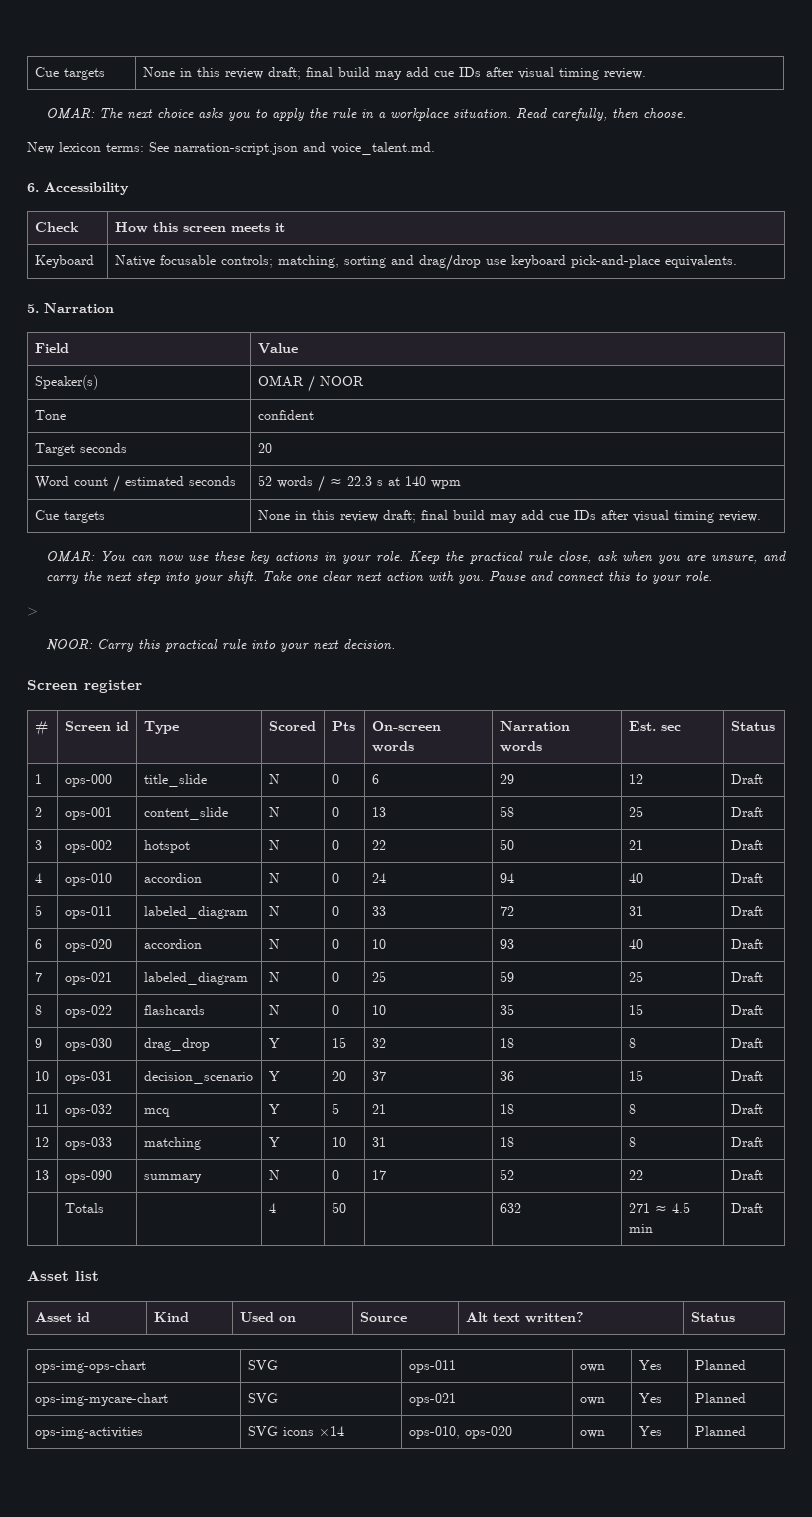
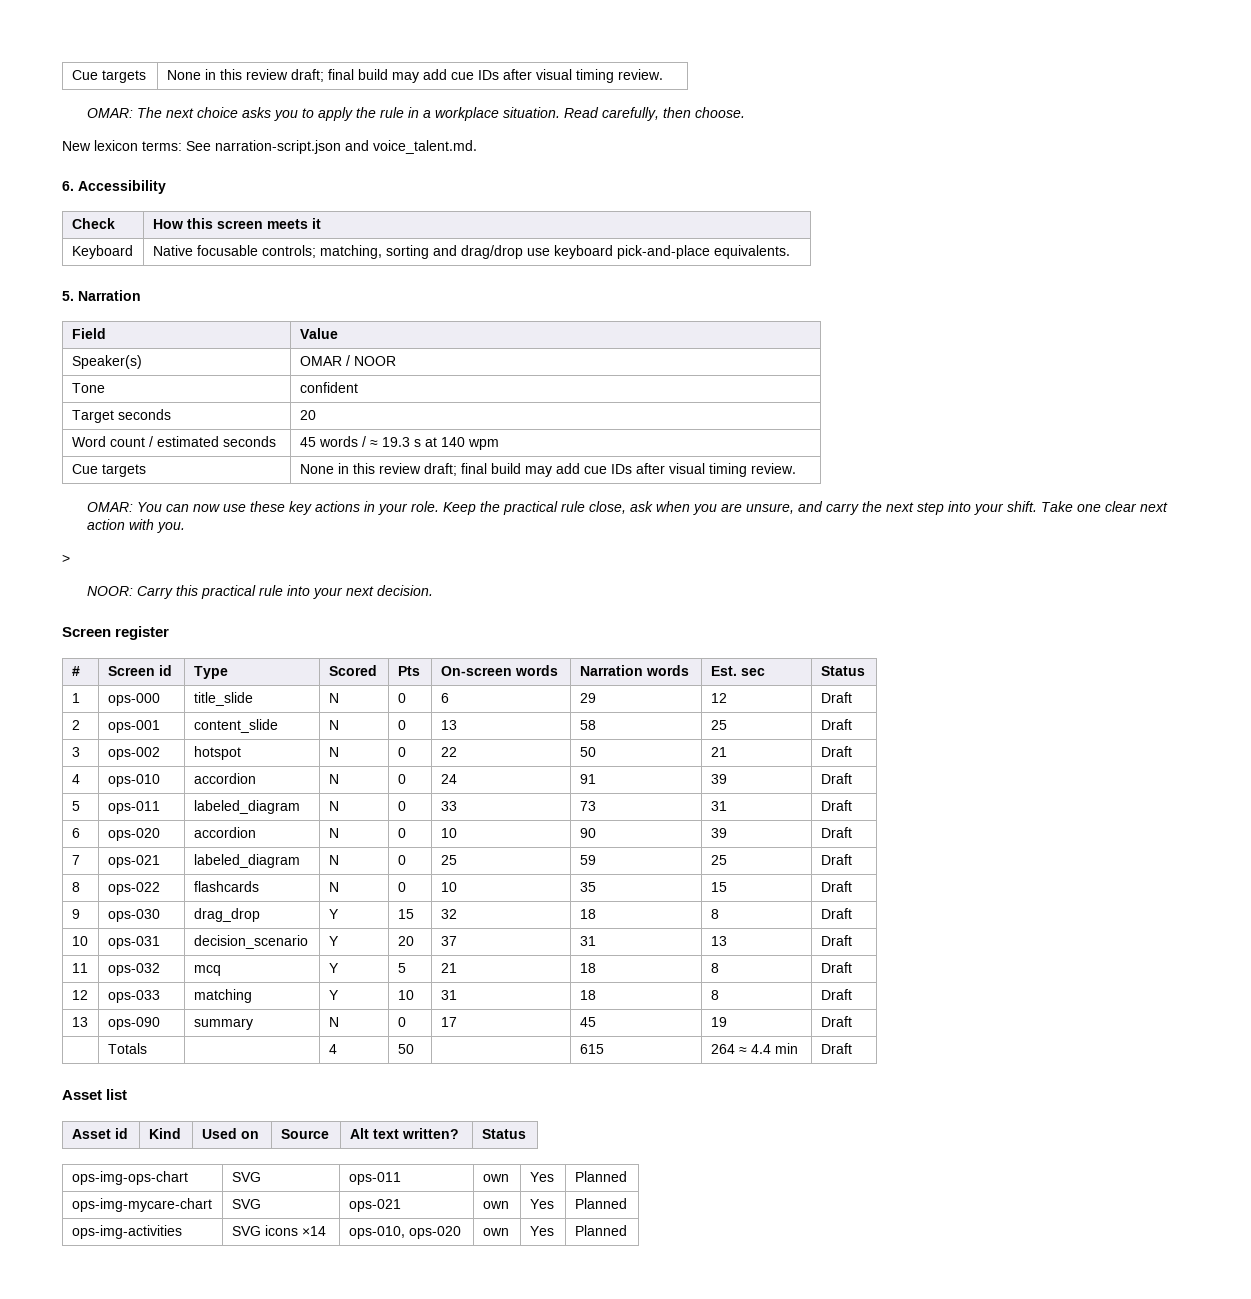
[257,475,272,486] 52 -> [299,437,316,447] 45
[346,476,372,486] 22.3 -> [381,437,410,447] 19.3
[488,571,712,584] Pause and connect this to your role. -> (186, 527) none
[499,873,514,883] [628,873,643,883] 94 | 40 -> [579,774,596,784] [710,774,727,784] 91 | 39
[499,906,514,916] 72 -> [579,801,596,811] 73
[499,939,514,949] [628,939,643,949] 93 | 40 -> [579,828,596,838] [710,828,727,838] 90 | 39
[499,1071,514,1081] [628,1070,643,1081] 36 | 15 -> [579,936,596,946] [710,936,727,946] 31 | 13
[499,1169,514,1180] [628,1170,643,1180] 52 | 22 -> [579,1017,596,1027] [710,1017,727,1027] 45 | 19
[499,1203,521,1213] [628,1202,690,1213] 632 | 271 ≈ 4.5 -> [579,1044,604,1054] [710,1044,771,1054] 615 | 264 ≈ 4.4

